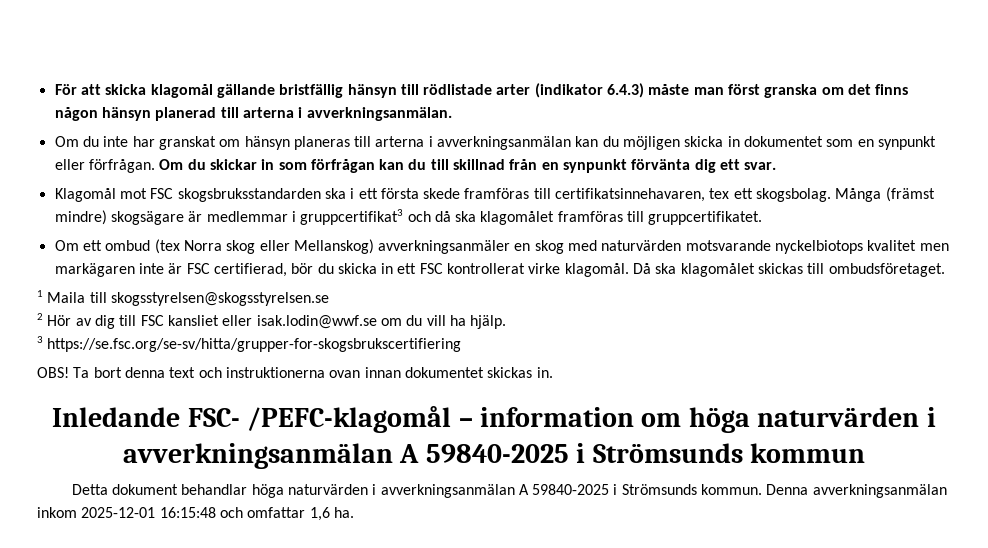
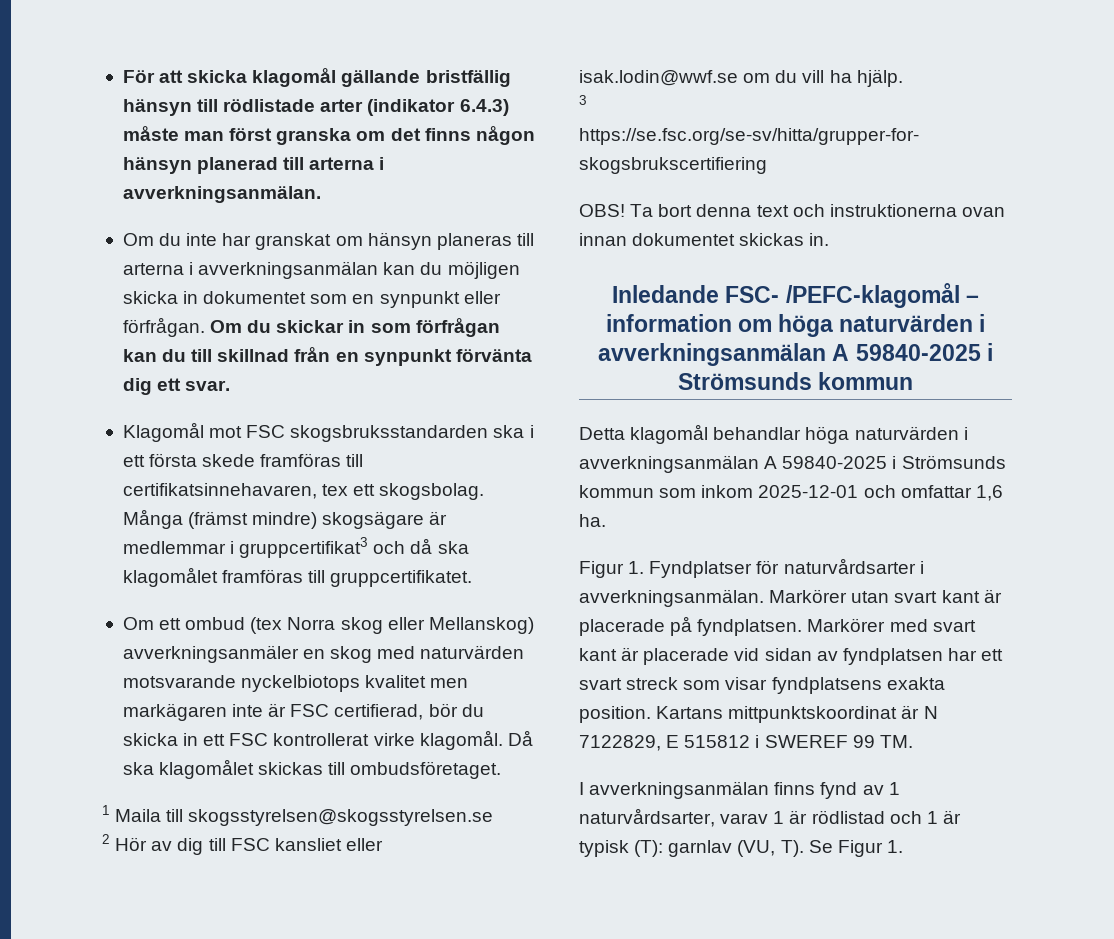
[111,484,178,495] dokument -> [630,424,709,444] klagomål
[701,484,947,498] kommun. Denna avverkningsanmälan -> [579,485,697,498] kommun som
[159,507,216,518] 16:15:48 -> (859, 491) none
(354, 512) none -> [579,558,924,578] [579,589,1002,607] [579,616,976,636] [579,647,1004,665] [579,677,945,694] [579,705,938,723] [579,735,913,751] [579,781,900,799] [579,808,961,827] [579,840,903,857] // Figur 1. Fyndplatser för naturvårdsarter i avverkningsanmälan. Markörer utan svart kant är placerade på fyndplatsen. Markörer med svart kant är placerade vid sidan av fyndplatsen har ett svart streck som visar fyndplatsens exakta position. Kartans mittpunktskoordinat är N 7122829, E 515812 i SWEREF 99 TM. // I avverkningsanmälan finns fynd av 1 naturvårdsarter, varav 1 är rödlistad och 1 är typisk (T): garnlav (VU, T). Se Figur 1.

